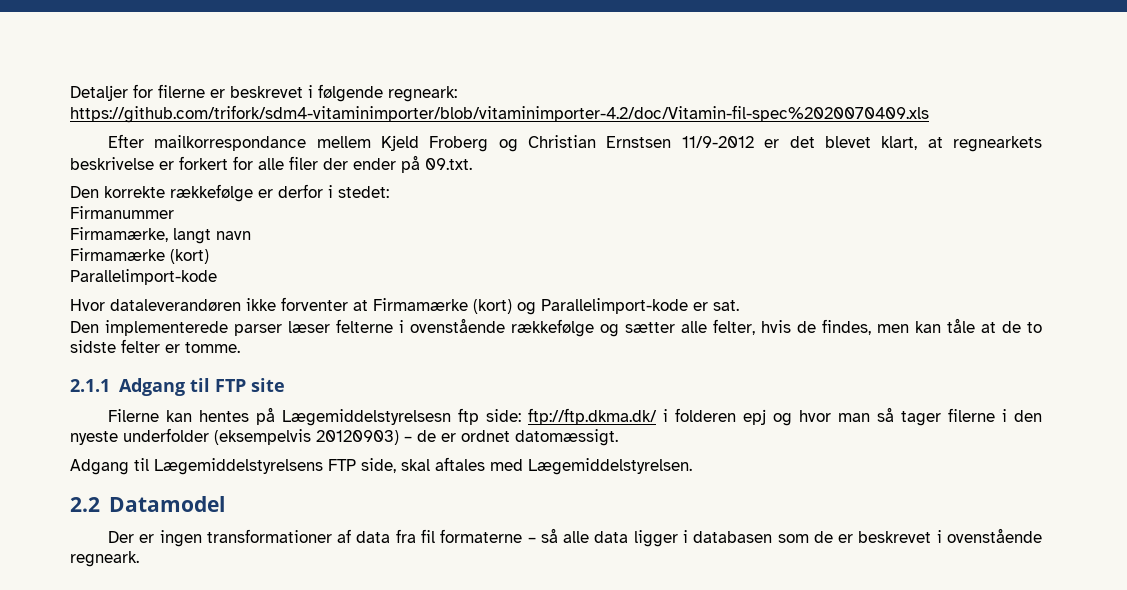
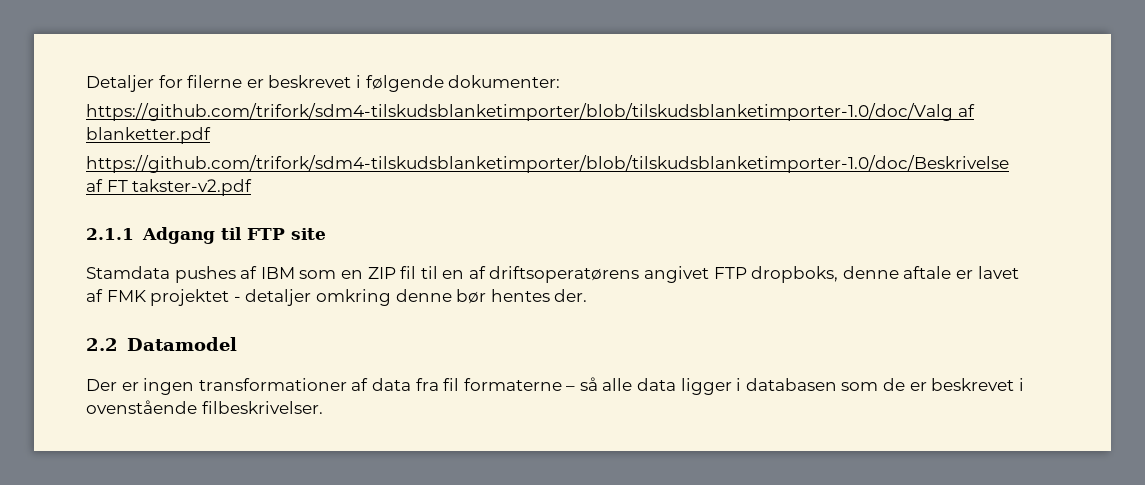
[388,86,457,102] [70,105,929,123] [107,134,1043,152] [70,155,472,173] [70,184,389,202] [70,206,174,219] [70,227,251,244] [70,248,209,264] [70,269,217,285] [70,297,739,315] [70,318,1042,337] [70,339,240,353] regneark: https://github.com/trifork/sdm4-vitaminimporter/blob/vitaminimporter-4.2/doc/Vitamin-fil-spec%2020070409.xls // Efter mailkorrespondance mellem Kjeld Froberg og Christian Ernstsen 11/9-2012 er det blevet klart, at regnearkets beskrivelse er forkert for alle filer der ender på 09.txt. // Den korrekte rækkefølge er derfor i stedet: // Firmanummer // Firmamærke, langt navn // Firmamærke (kort) // Parallelimport-kode // Hvor dataleverandøren ikke forventer at Firmamærke (kort) og Parallelimport-kode er sat. // Den implementerede parser læser felterne i ovenstående rækkefølge og sætter alle felter, hvis de findes, men kan tåle at de to sidste felter er tomme. -> [448,75,561,88] [86,103,975,121] [86,127,211,144] [86,155,1009,173] [86,179,253,196] dokumenter: // https://github.com/trifork/sdm4-tilskudsblanketimporter/blob/tilskudsblanketimporter-1.0/doc/Valg af blanketter.pdf // https://github.com/trifork/sdm4-tilskudsblanketimporter/blob/tilskudsblanketimporter-1.0/doc/Beskrivelse af FT takster-v2.pdf
[107,407,1043,426] [70,428,618,446] [70,457,692,475] Filerne kan hentes på Lægemiddelstyrelsesn ftp side: ftp://ftp.dkma.dk/ i folderen epj og hvor man så tager filerne i den nyeste underfolder (eksempelvis 20120903) – de er ordnet datomæssigt. // Adgang til Lægemiddelstyrelsens FTP side, skal aftales med Lægemiddelstyrelsen. -> [86,266,1019,283] [86,289,588,306] Stamdata pushes af IBM som en ZIP fil til en af driftsoperatørens angivet FTP dropboks, denne aftale er lavet af FMK projektet - detaljer omkring denne bør hentes der.
[70,551,139,567] regneark. -> [201,401,323,414] filbeskrivelser.

